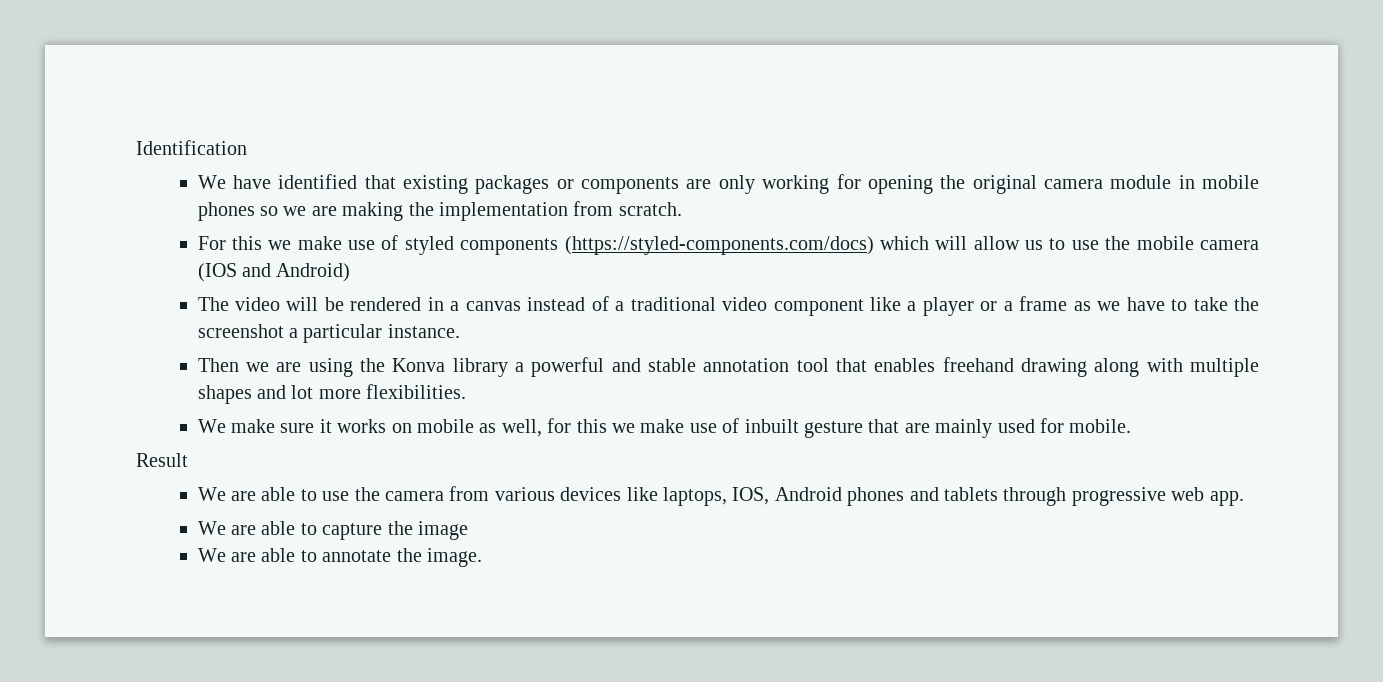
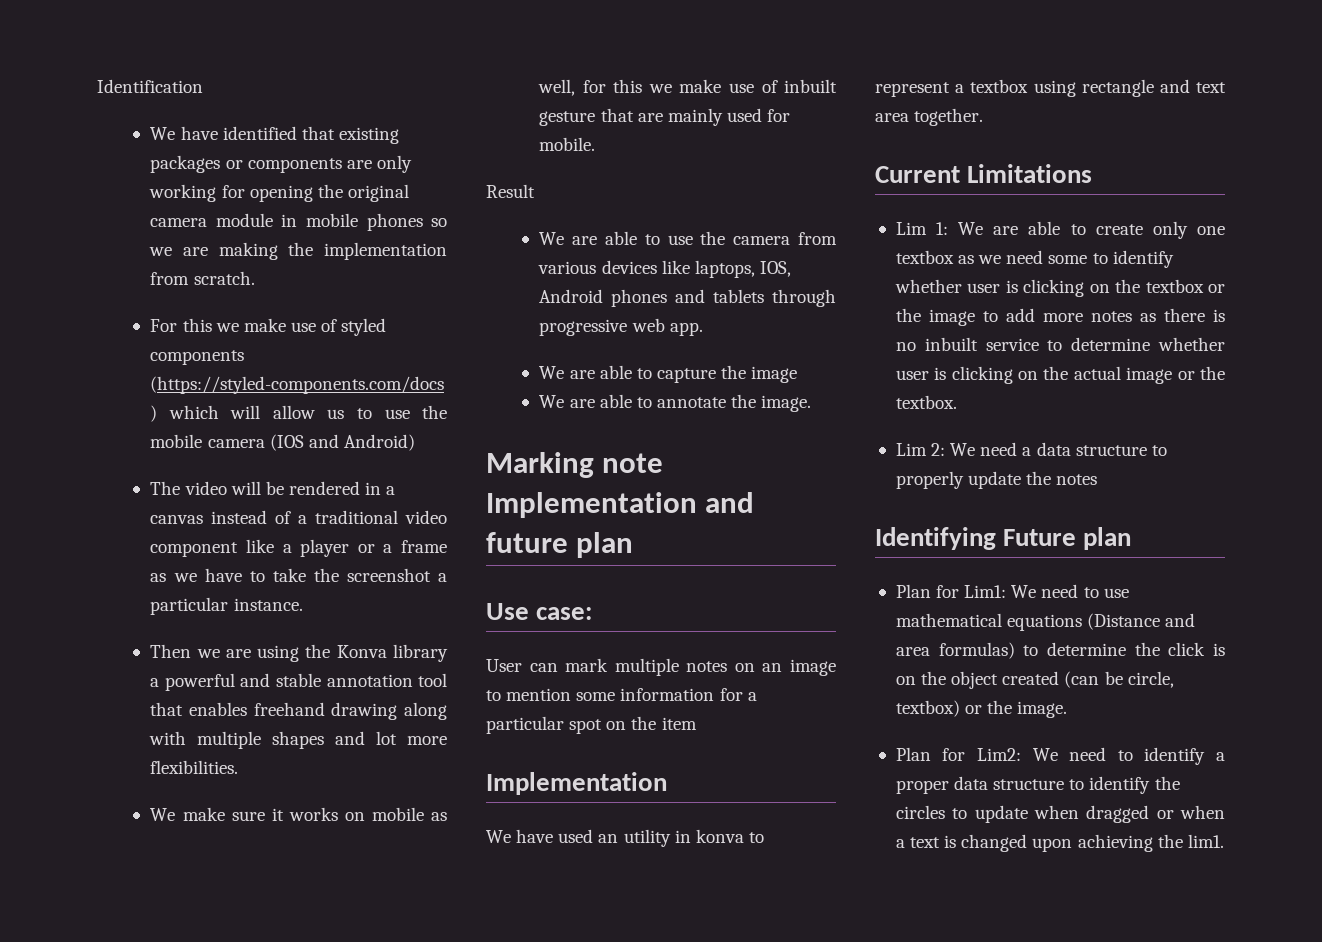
(482, 557) none -> [486,452,664,478] [486,492,755,518] [486,532,634,558] [486,603,593,620] [486,658,836,676] [486,688,757,701] [486,716,697,734] [486,772,667,795] [486,829,764,847] [875,79,1226,97] [875,108,984,126] [875,164,1093,183] [895,221,1225,239] [895,250,1174,268] [894,279,1225,297] [895,308,1225,326] [895,337,1225,351] [895,366,1225,384] [895,395,957,409] [895,442,1167,456] [895,471,1098,489] [875,527,1132,550] [895,584,1129,598] [895,613,1196,631] [895,642,1225,659] [895,671,1174,689] [895,700,1068,718] [895,747,1225,765] [895,776,1180,794] [895,805,1225,823] [895,834,1224,852] // Marking note Implementation and future plan // Use case: // User can mark multiple notes on an image to mention some information for a particular spot on the item // Implementation // We have used an utility in konva to represent a textbox using rectangle and text area together. // Current Limitations // Lim 1: We are able to create only one textbox as we need some to identify whether user is clicking on the textbox or the image to add more notes as there is no inbuilt service to determine whether user is clicking on the actual image or the textbox. // Lim 2: We need a data structure to properly update the notes // Identifying Future plan // Plan for Lim1: We need to use mathematical equations (Distance and area formulas) to determine the click is on the object created (can be circle, textbox) or the image. // Plan for Lim2: We need to identify a proper data structure to identify the circles to update when dragged or when a text is changed upon achieving the lim1.

